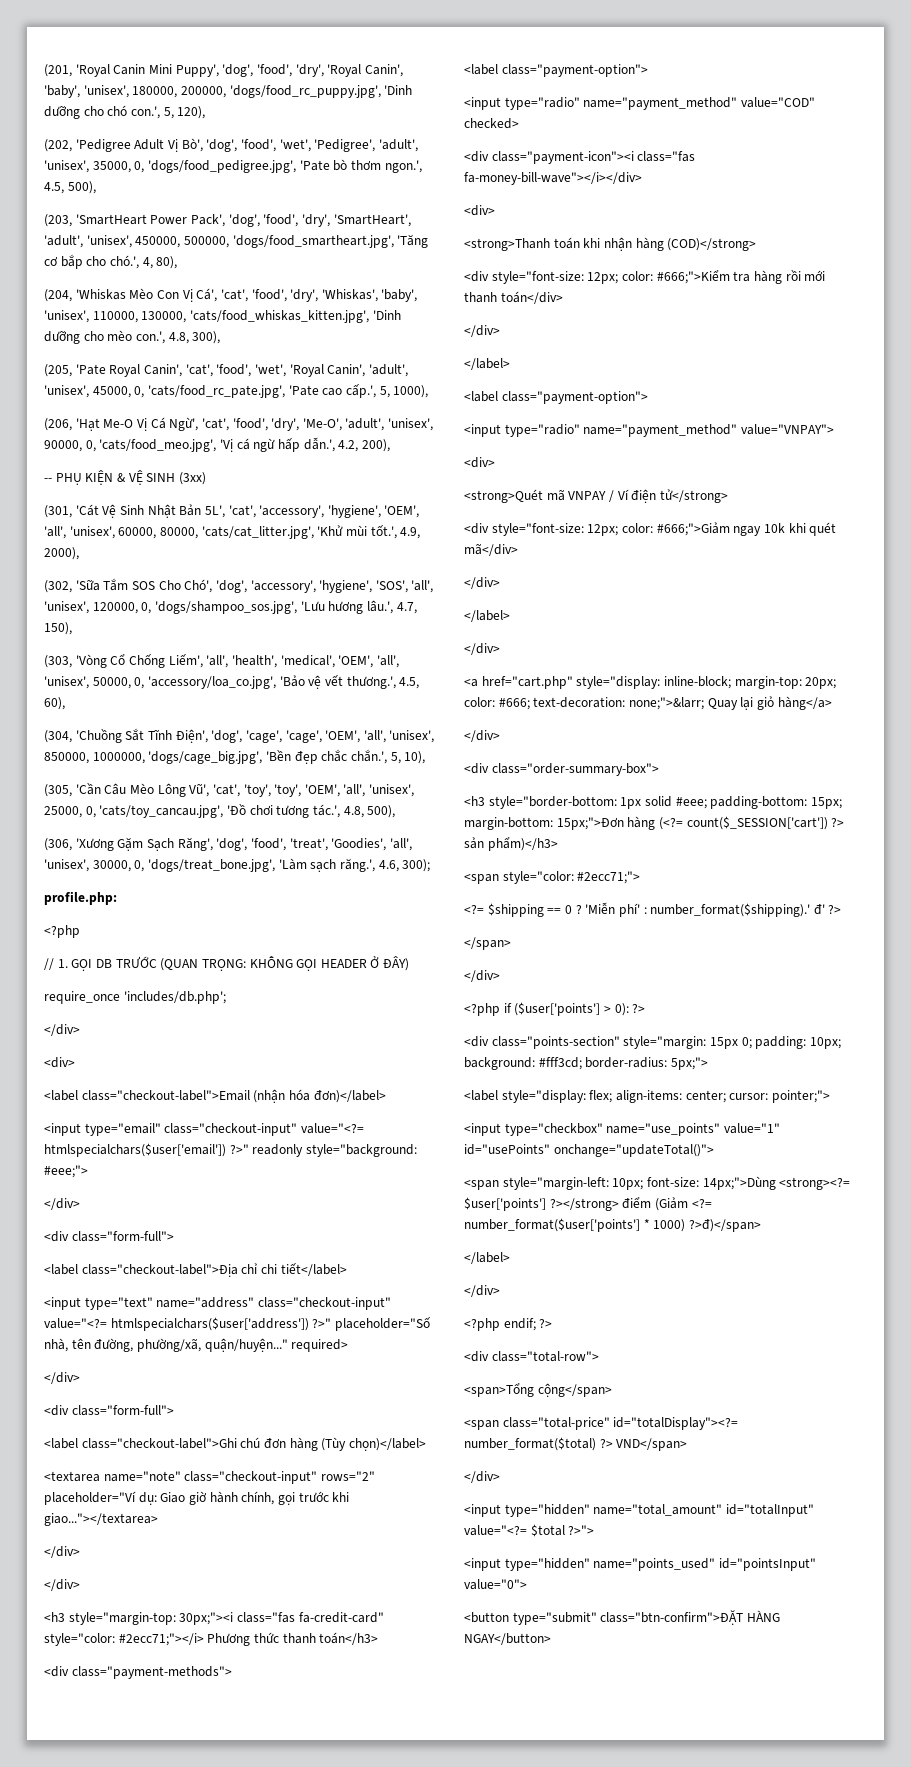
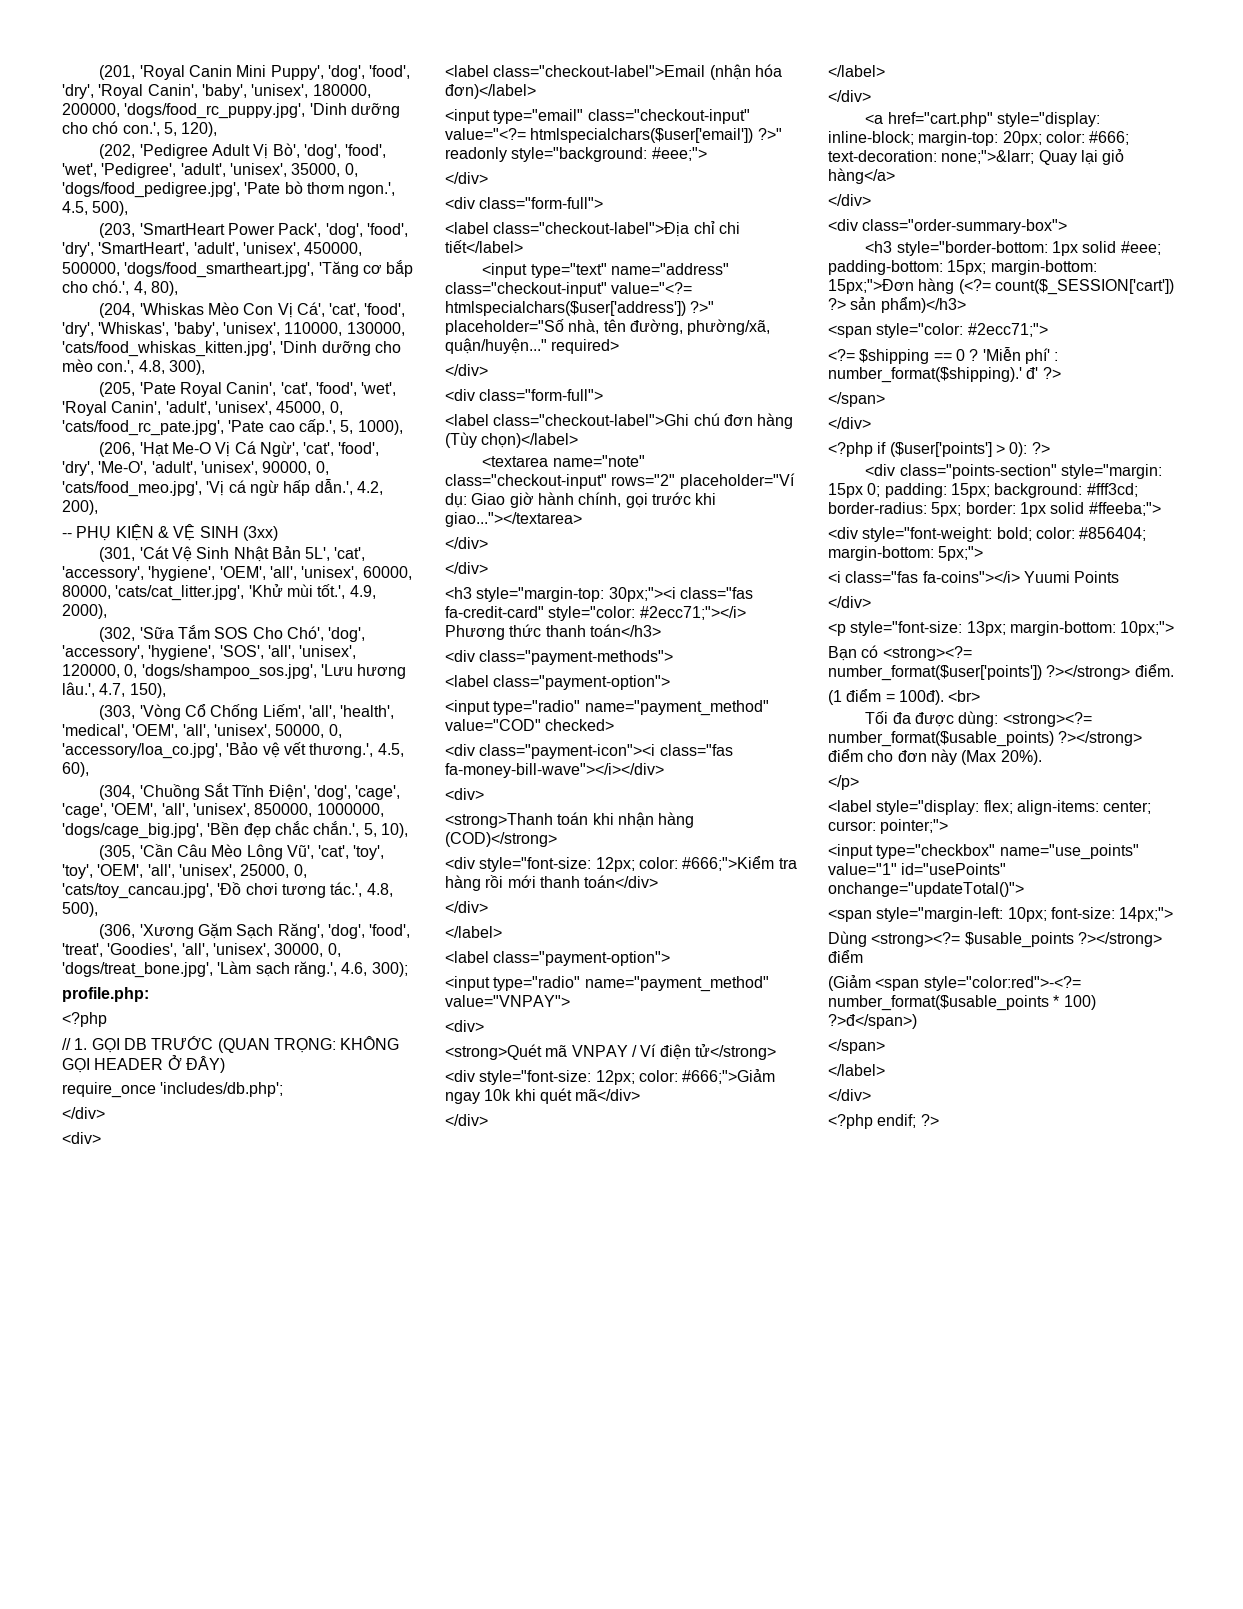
[809,1037,841,1049] 10px; -> [950,483,990,498] 15px;
[670,1057,708,1070] 5px;"> -> [931,502,1161,517] [828,527,1147,542] [828,546,984,561] [828,571,1120,583] [828,596,871,608] [828,621,1175,636] [828,645,972,661] [828,664,1174,681] [828,689,981,705] [865,711,1092,727] [828,731,1143,747] [828,749,1042,765] [828,775,859,790] 5px; border: 1px solid #ffeeba;"> // <div style="font-weight: bold; color: #856404; margin-bottom: 5px;"> // <i class="fas fa-coins"></i> Yuumi Points // </div> // <p style="font-size: 13px; margin-bottom: 10px;"> // Bạn có <strong><?= number_format($user['points']) ?></strong> điểm. // (1 điểm = 100đ). <br> // Tối đa được dùng: <strong><?= number_format($usable_points) ?></strong> điểm cho đơn này (Max 20%). // </p>
[702,1176,851,1190] [464,1197,712,1211] [464,1218,761,1232] 14px;">Dùng <strong><?= $user['points'] ?></strong> điểm (Giảm <?= number_format($user['points'] * 1000) ?>đ)</span> -> [1119,907,1174,922] [828,931,1162,948] [828,950,863,963] [828,975,1081,991] [828,995,1096,1011] [828,1014,917,1029] [828,1039,885,1054] 14px;"> // Dùng <strong><?= $usable_points ?></strong> điểm // (Giảm <span style="color:red">-<?= number_format($usable_points * 100) ?>đ</span>) // </span>
[464,1351,599,1362] [464,1383,612,1397] [464,1417,739,1430] [464,1437,688,1451] [464,1471,500,1483] [464,1504,814,1517] [464,1524,595,1537] [464,1558,816,1571] [464,1579,527,1590] [464,1610,780,1625] [464,1633,551,1645] // <div class="total-row"> // <span>Tổng cộng</span> // <span class="total-price" id="totalDisplay"><?= number_format($total) ?> VND</span> // </div> // <input type="hidden" name="total_amount" id="totalInput" value="<?= $total ?>"> // <input type="hidden" name="points_used" id="pointsInput" value="0"> // <button type="submit" class="btn-confirm">ĐẶT HÀNG NGAY</button> -> (939, 1120) none

